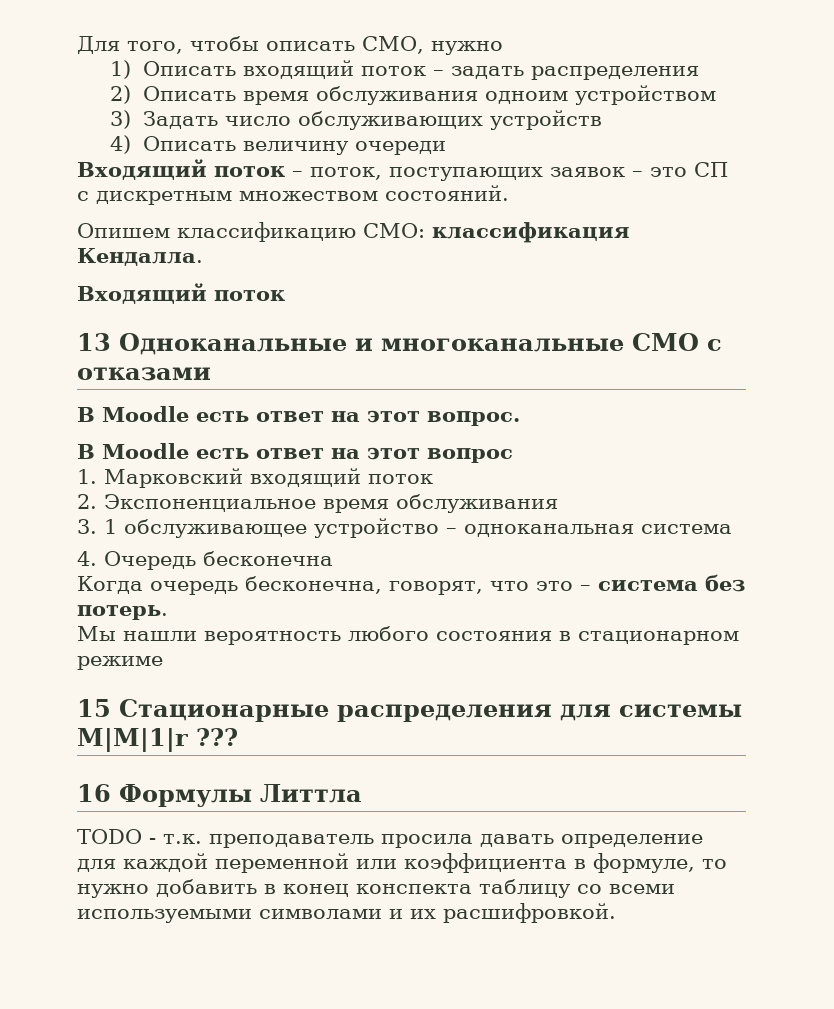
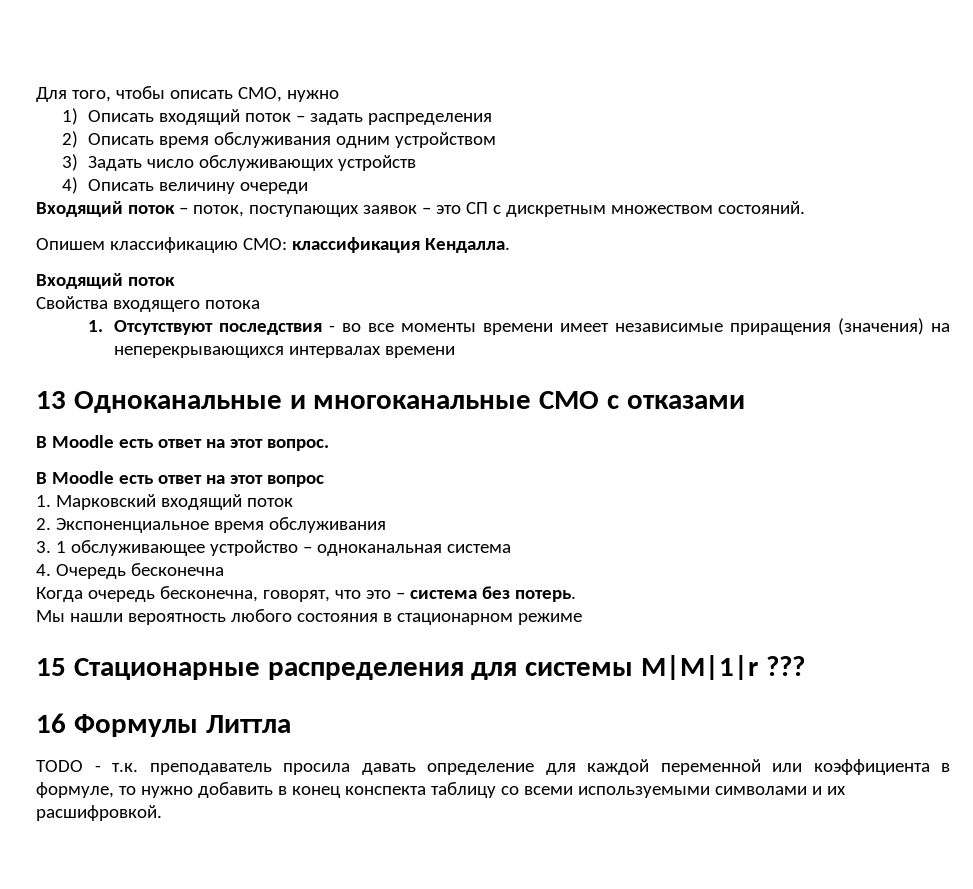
[484,91,568,104] одноим -> [335,136,390,148] одним
(285, 295) none -> [36,296,260,312] [88,318,951,335] [114,346,456,358] // Свойства входящего потока // 1. Отсутствуют последствия - во все моменты времени имеет независимые приращения (значения) на неперекрывающихся интервалах времени

